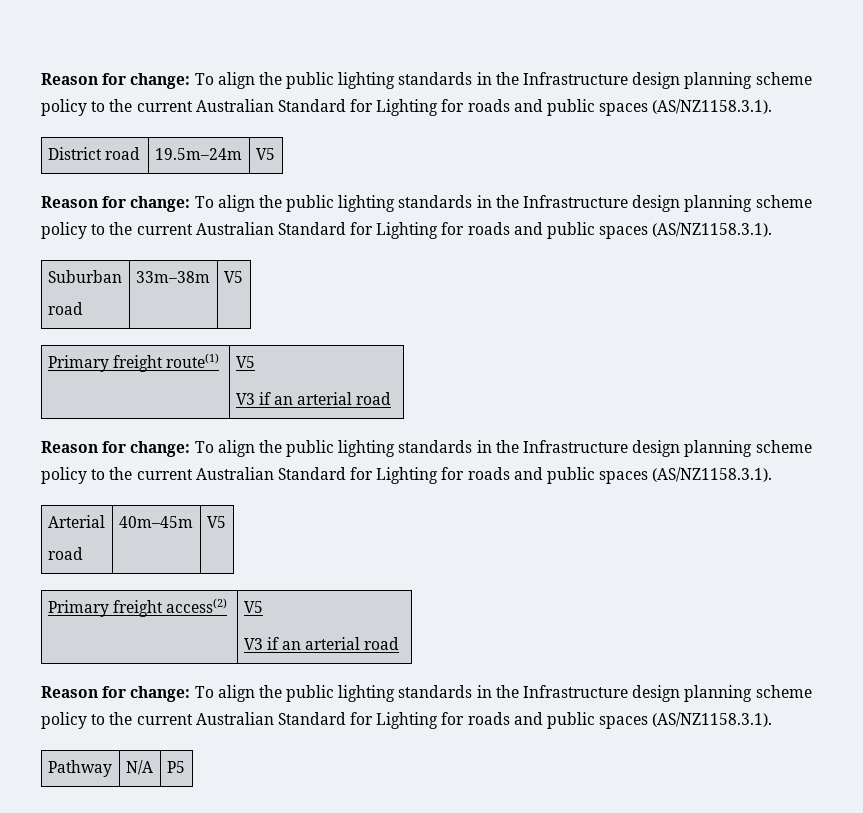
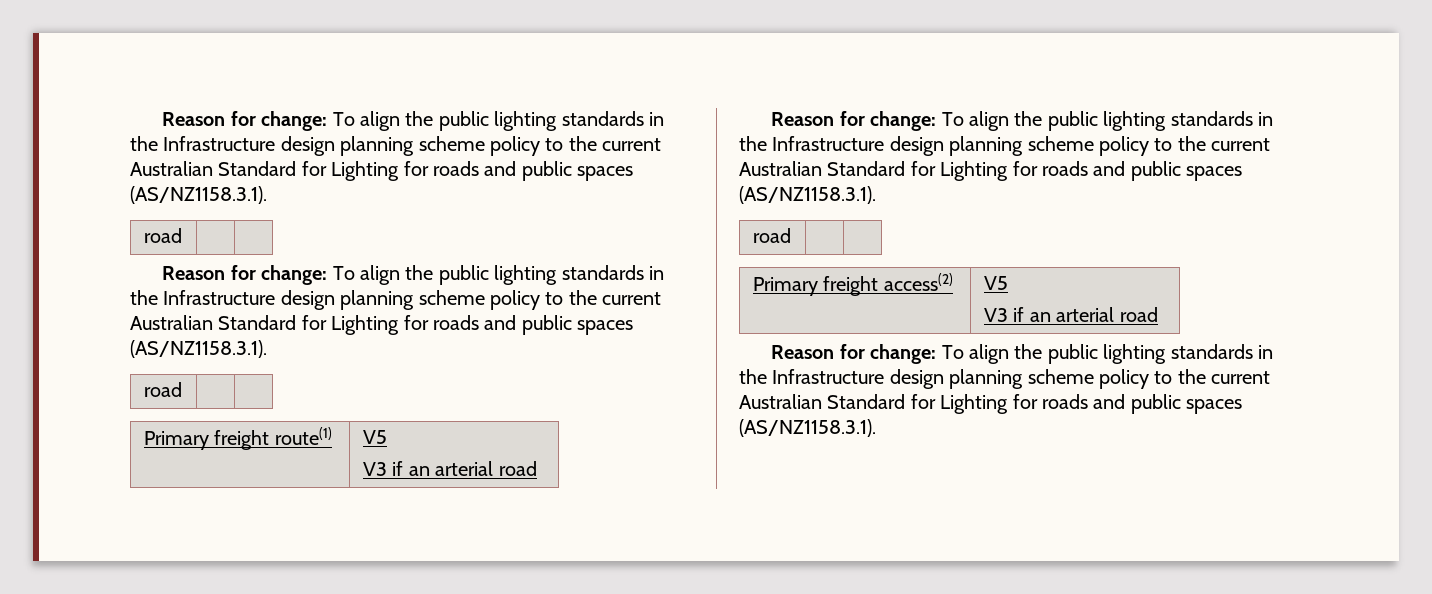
[47,147,140,160] [154,148,242,160] [255,148,275,160] District road | 19.5m–24m | V5 -> [143,228,182,243] road | |
[47,270,122,283] [47,302,83,315] [135,271,210,283] [223,271,243,283] Suburban // road | 33m–38m | V5 -> [143,382,182,397] road | |
[47,515,105,528] [47,547,83,560] [118,516,193,528] [206,516,226,528] Arterial // road | 40m–45m | V5 -> [752,228,791,243] road | |
[47,760,112,777] [125,760,153,775] [166,761,185,773] // Pathway | N/A | P5 -> (876, 428) none

